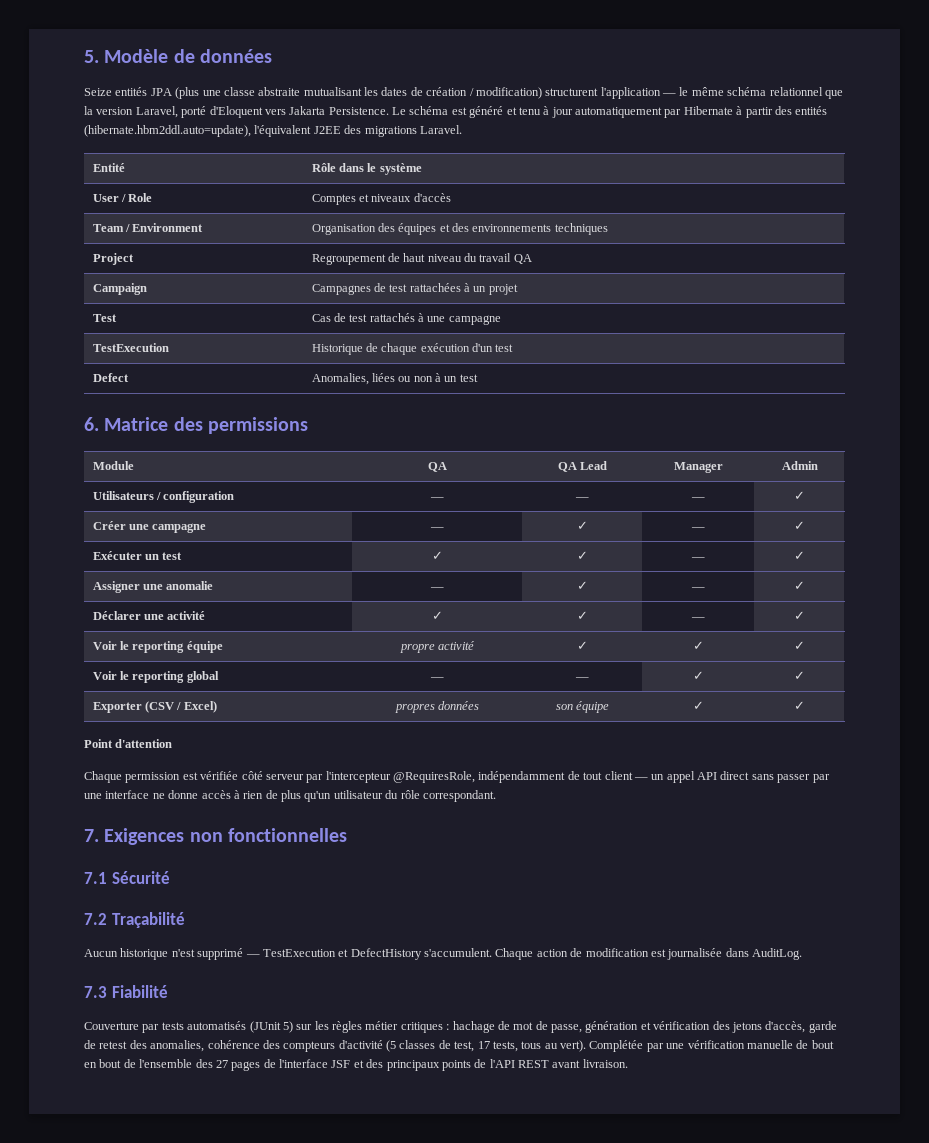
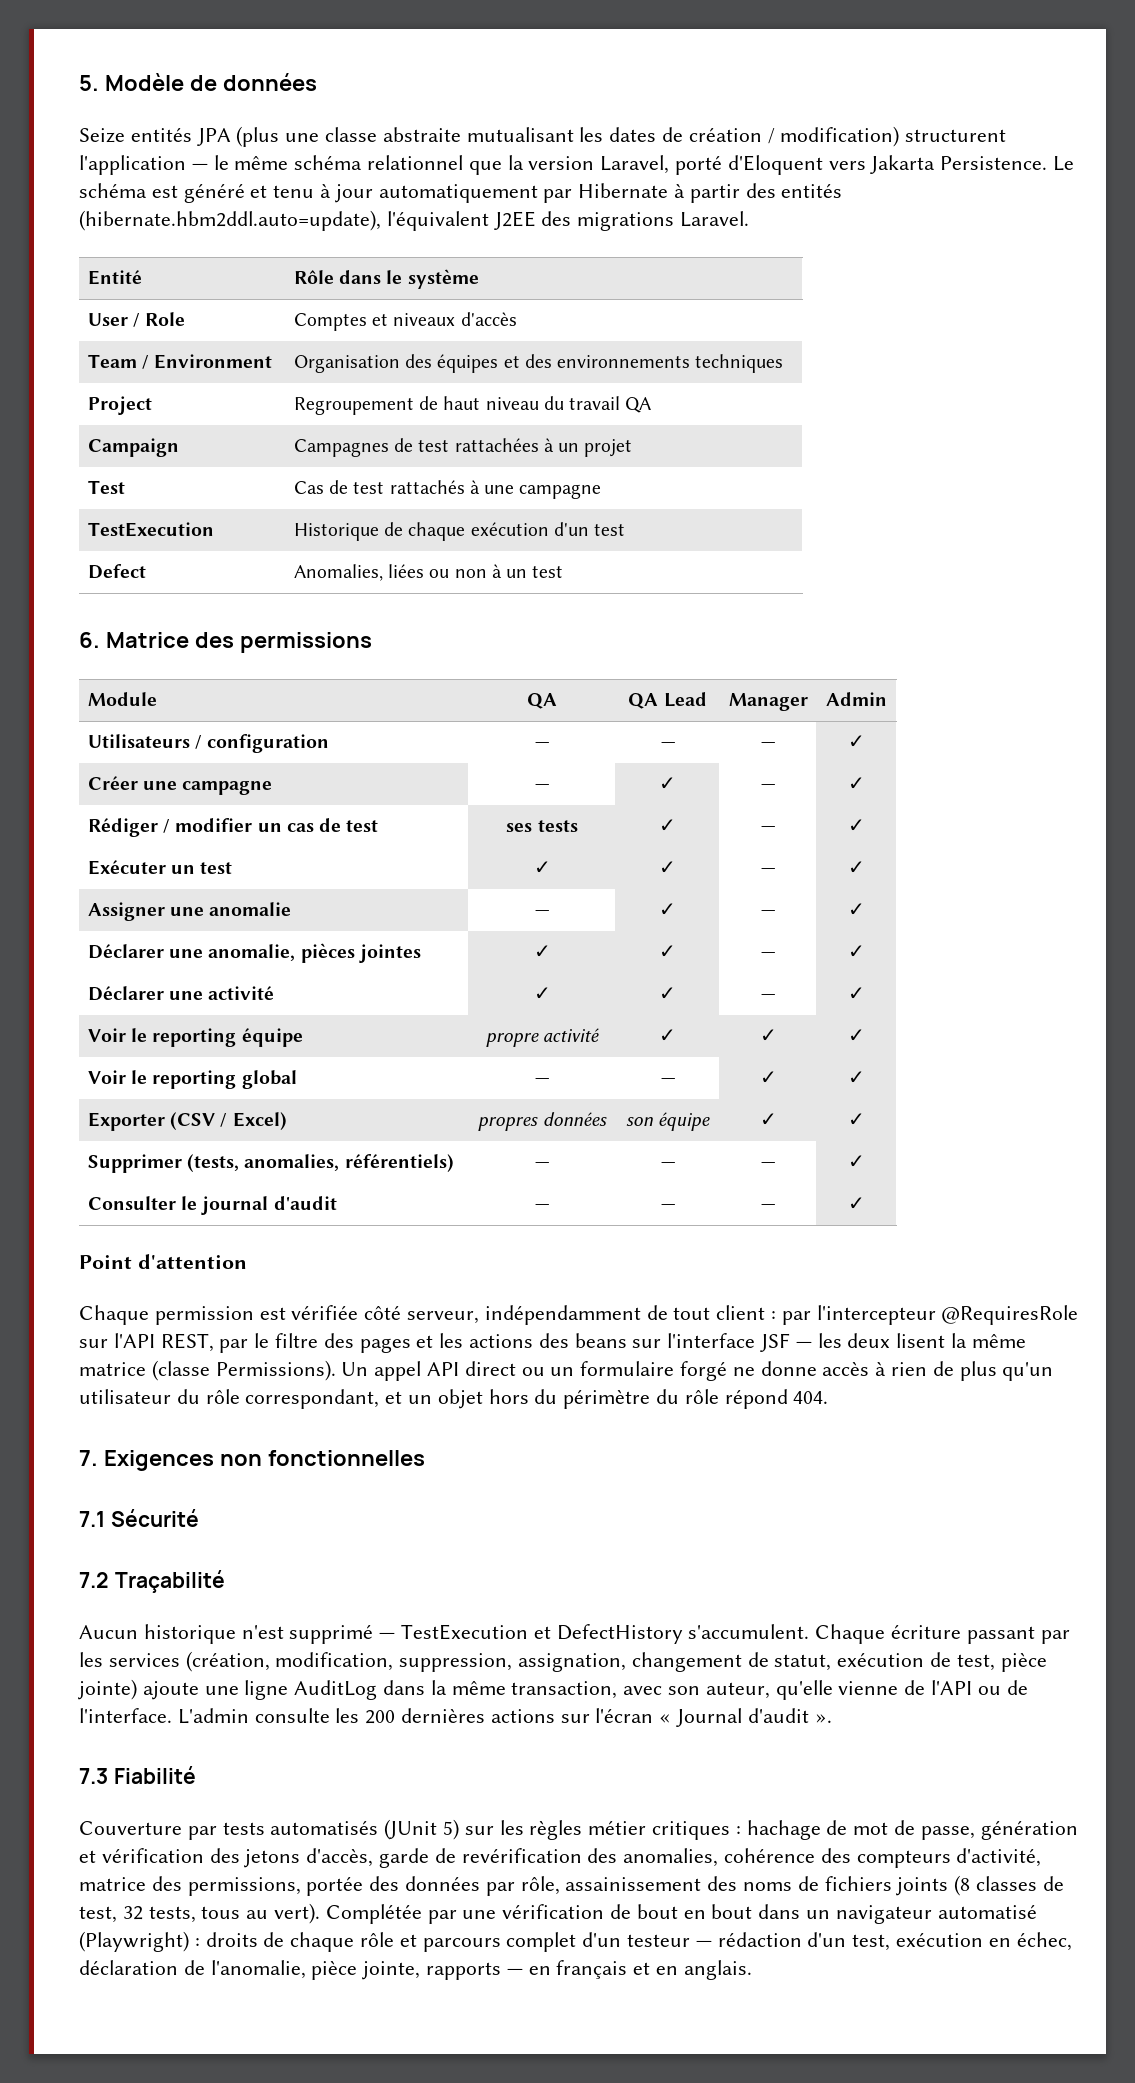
(805, 525) none -> [87,818,379,837] [506,820,578,832] [659,819,676,832] [761,826,775,832] [848,819,865,832] // Rédiger / modifier un cas de test | ses tests | ✓ | — | ✓
(805, 585) none -> [87,943,421,963] [533,945,551,958] [659,945,676,958] [761,952,775,958] [848,945,865,958] // Déclarer une anomalie, pièces jointes | ✓ | ✓ | — | ✓
(805, 705) none -> [87,1154,454,1173] [535,1162,549,1168] [660,1162,675,1168] [761,1162,775,1168] [848,1155,865,1168] [87,1196,337,1215] [535,1204,549,1210] [660,1204,675,1210] [761,1204,775,1210] [848,1197,865,1210] // Supprimer (tests, anomalies, référentiels) | — | — | — | ✓ // Consulter le journal d'audit | — | — | — | ✓
[265,771,830,783] [84,790,150,799] serveur par l'intercepteur @RequiresRole, indépendamment de tout client — un appel API direct sans passer par une interface -> [407,1305,1079,1325] [79,1333,1026,1353] [79,1360,728,1381] serveur, indépendamment de tout client : par l'intercepteur @RequiresRole sur l'API REST, par le filtre des pages et les actions des beans sur l'interface JSF — les deux lisent la même matrice (classe Permissions). Un appel API direct ou un formulaire forgé
[422,790,496,802] correspondant. -> [245,1389,829,1409] correspondant, et un objet hors du périmètre du rôle répond 404.
[536,948,802,960] action de modification est journalisée dans AuditLog. -> [891,1624,1070,1644] [79,1651,1047,1672] [78,1679,1028,1700] [79,1708,832,1727] écriture passant par les services (création, modification, suppression, assignation, changement de statut, exécution de test, pièce jointe) ajoute une ligne AuditLog dans la même transaction, avec son auteur, qu'elle vienne de l'API ou de l'interface. L'admin consulte les 200 dernières actions sur l'écran « Journal d'audit ».
[99,1041,128,1049] retest -> [461,1848,582,1863] revérification
[338,1040,396,1052] d'activité (5 -> [956,1848,1042,1867] [79,1875,971,1896] d'activité, matrice des permissions, portée des données par rôle, assainissement des noms de fichiers joints (8
[477,1041,490,1049] 17 -> [122,1906,143,1920] 32
[746,1040,793,1049] manuelle -> (605, 1911) none
[123,1059,628,1071] de l'ensemble des 27 pages de l'interface JSF et des principaux points de l'API REST avant livraison. -> [758,1904,1037,1924] [79,1931,1072,1952] [79,1960,752,1980] dans un navigateur automatisé (Playwright) : droits de chaque rôle et parcours complet d'un testeur — rédaction d'un test, exécution en échec, déclaration de l'anomalie, pièce jointe, rapports — en français et en anglais.

